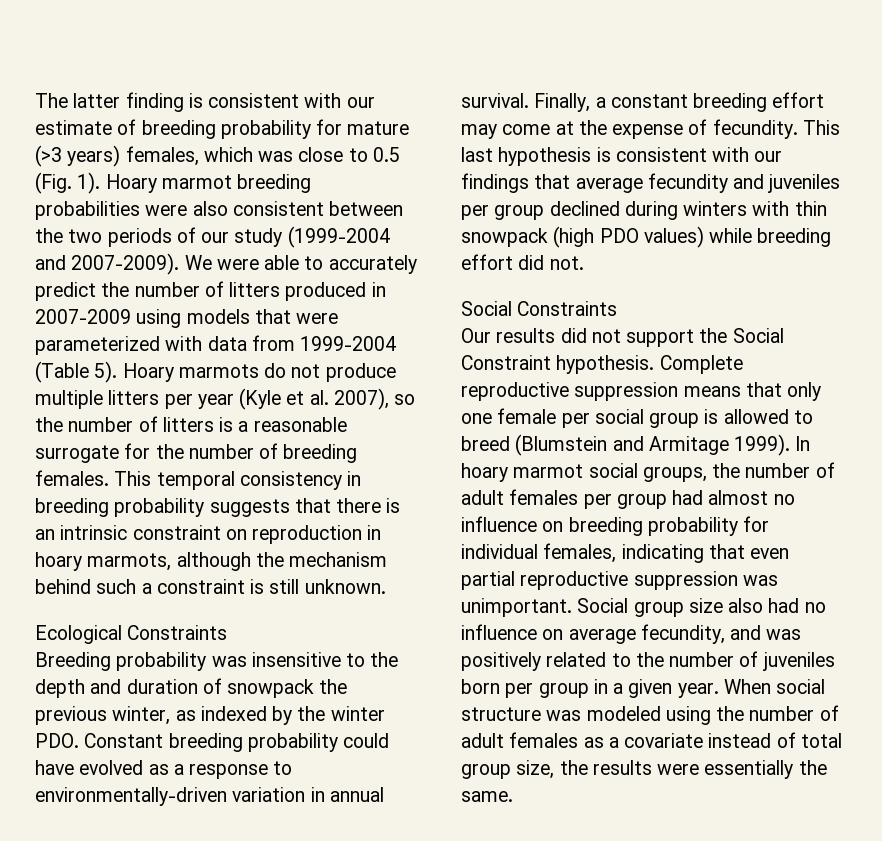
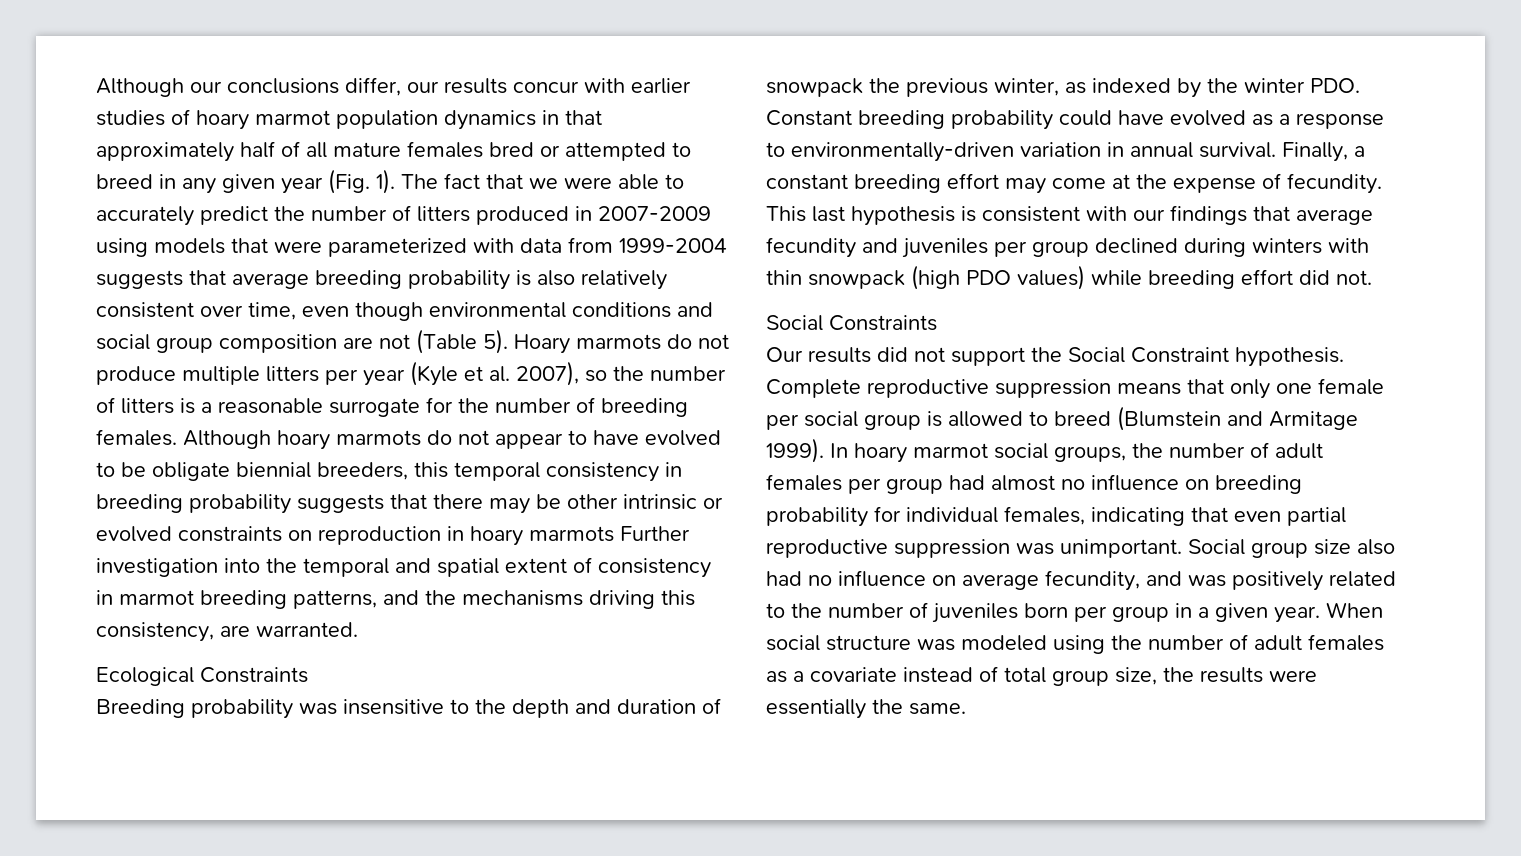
[35,92,375,112] [35,119,410,139] [35,145,400,167] [35,172,312,194] [35,201,404,220] [35,226,390,248] [35,253,212,275] The latter finding is consistent with our estimate of breeding probability for mature (>3 years) females, which was close to 0.5 (Fig. 1). Hoary marmot breeding probabilities were also consistent between the two periods of our study (1999-2004 and 2007-2009). We -> [96,77,691,97] [96,109,602,130] [96,141,691,162] [96,169,558,194] Although our conclusions differ, our results concur with earlier studies of hoary marmot population dynamics in that approximately half of all mature females bred or attempted to breed in any given year (Fig. 1). The fact that we
(397, 343) none -> [96,270,667,290] [96,302,713,321] [96,334,410,353] suggests that average breeding probability is also relatively consistent over time, even though environmental conditions and social group composition are not
[114,471,152,486] This -> [183,430,721,450] [96,462,448,481] Although hoary marmots do not appear to have evolved to be obligate biennial breeders, this
[386,498,401,513] [35,525,382,544] [35,552,388,571] [35,579,386,594] is an intrinsic constraint on reproduction in hoary marmots, although the mechanism behind such a constraint is still unknown. -> [489,494,723,514] [96,526,690,546] [96,557,711,578] [96,590,695,609] [96,622,358,642] may be other intrinsic or evolved constraints on reproduction in hoary marmots Further investigation into the temporal and spatial extent of consistency in marmot breeding patterns, and the mechanisms driving this consistency, are warranted.

